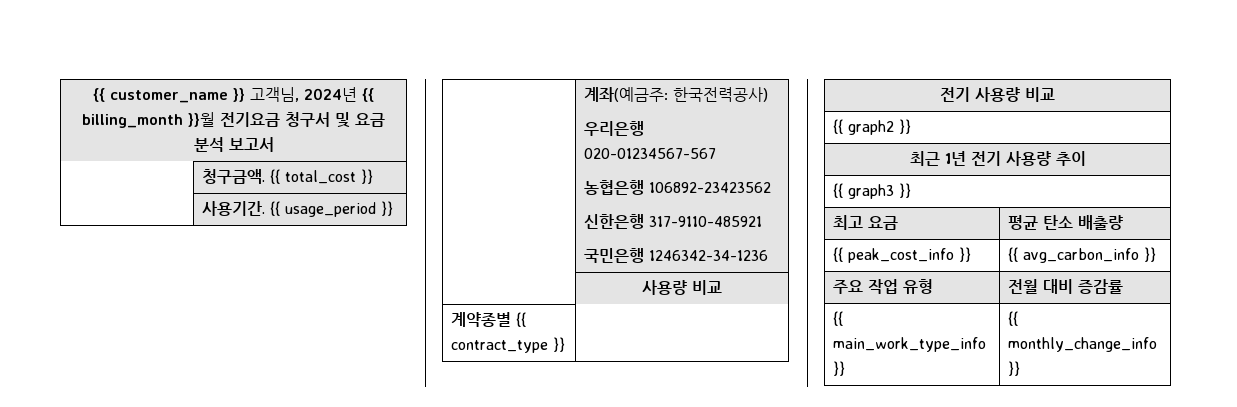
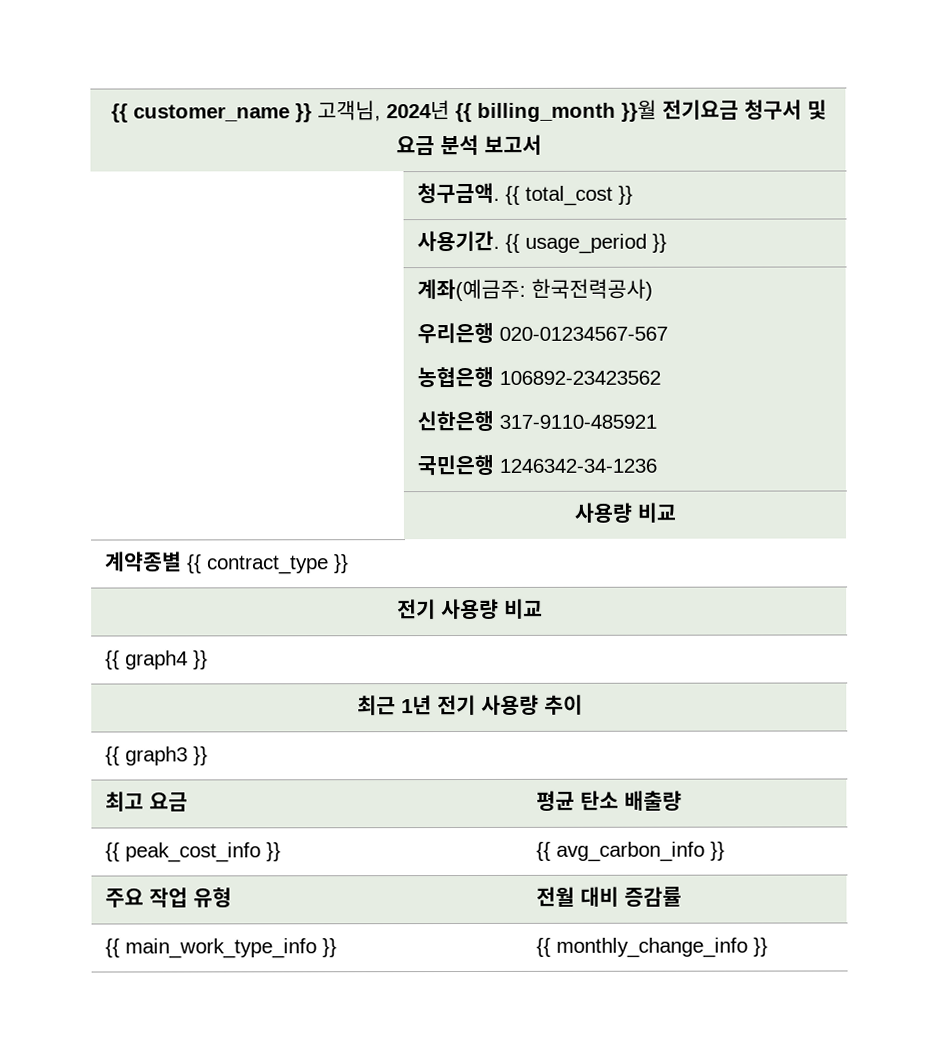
[848,120,895,135] graph2 -> [125,650,189,670] graph4

